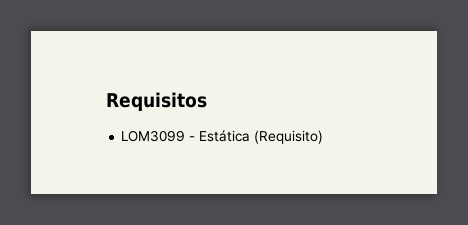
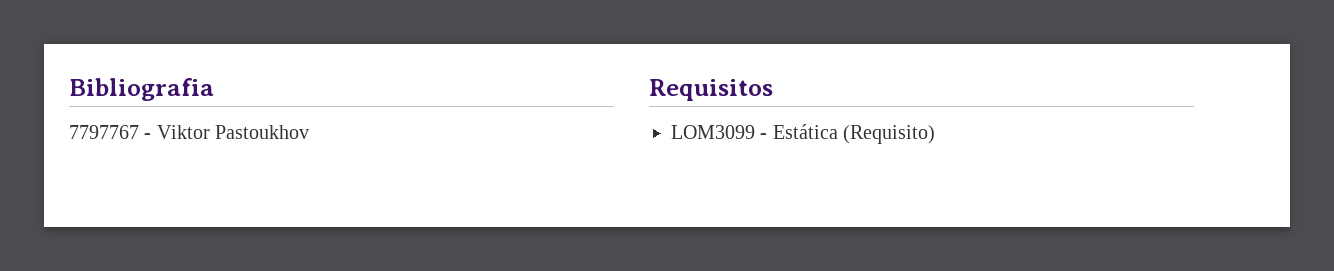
(106, 101) none -> [69,78,214,101] [69,125,310,139] Bibliografia // 7797767 - Viktor Pastoukhov //

